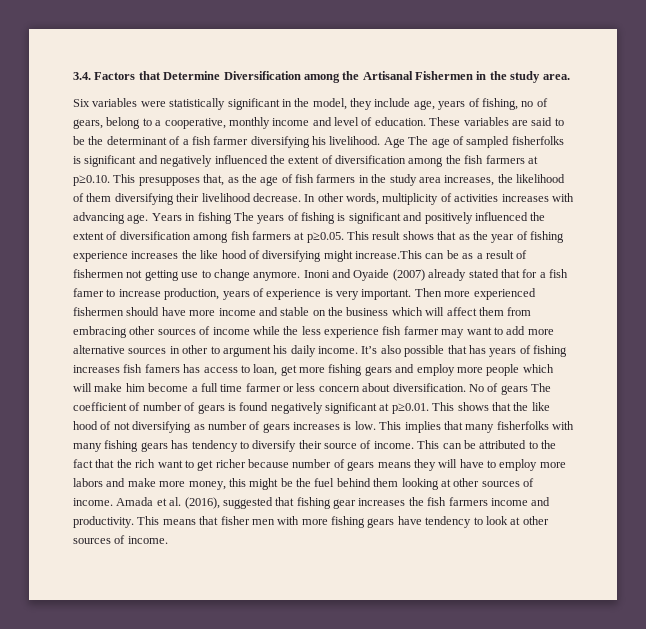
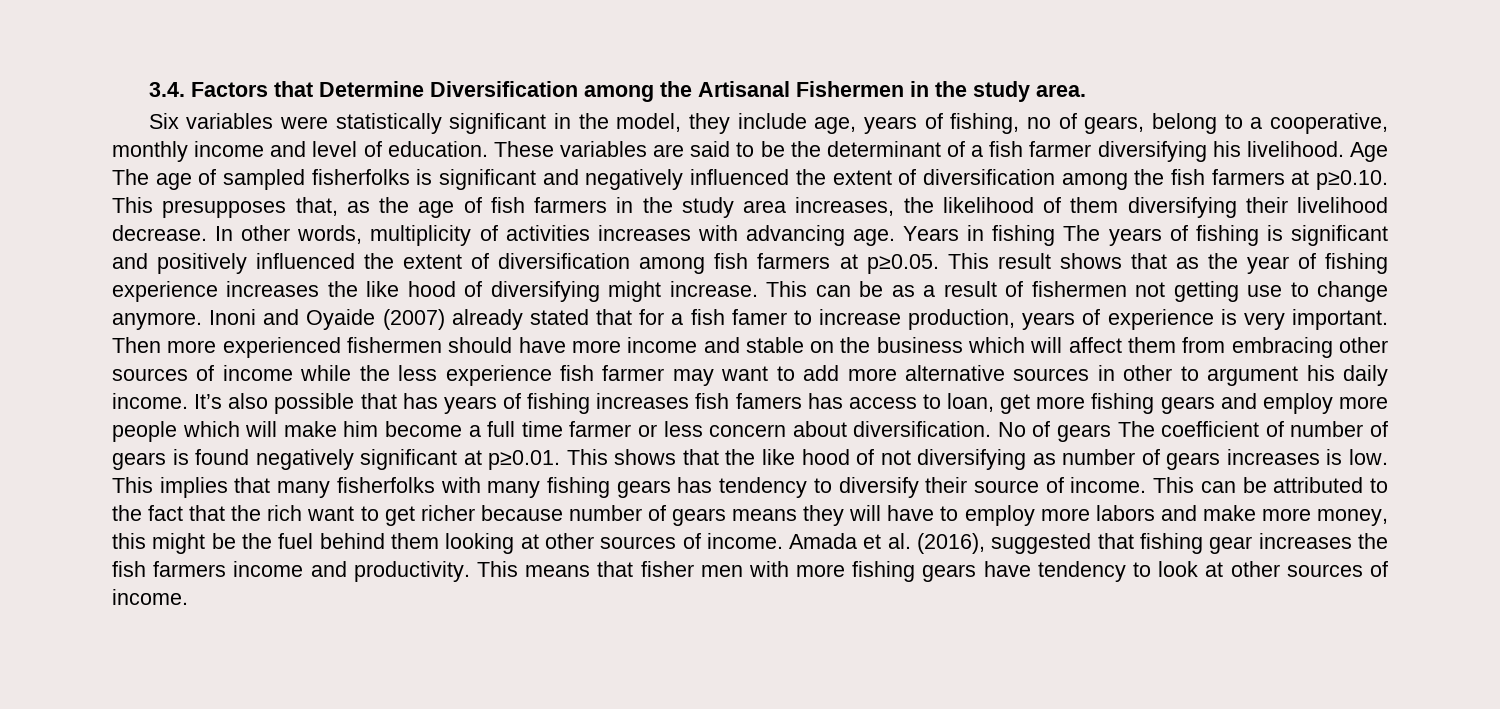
[355,250,422,259] increase.This -> [669,281,808,297] increase. This

